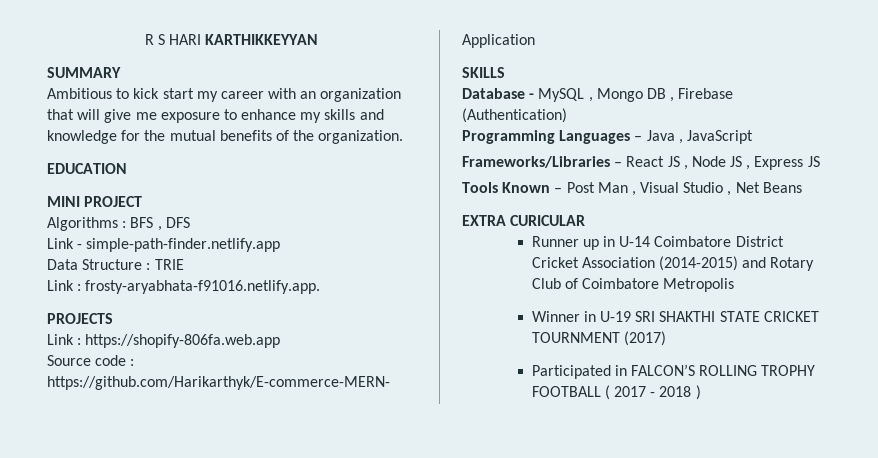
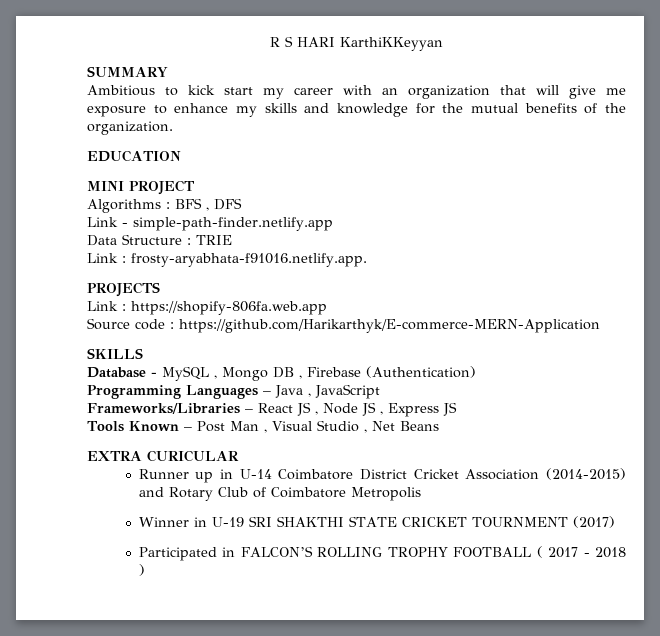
[205,34,319,45] KARTHIKKEYYAN -> [340,37,443,51] KarthiKKeyyan

